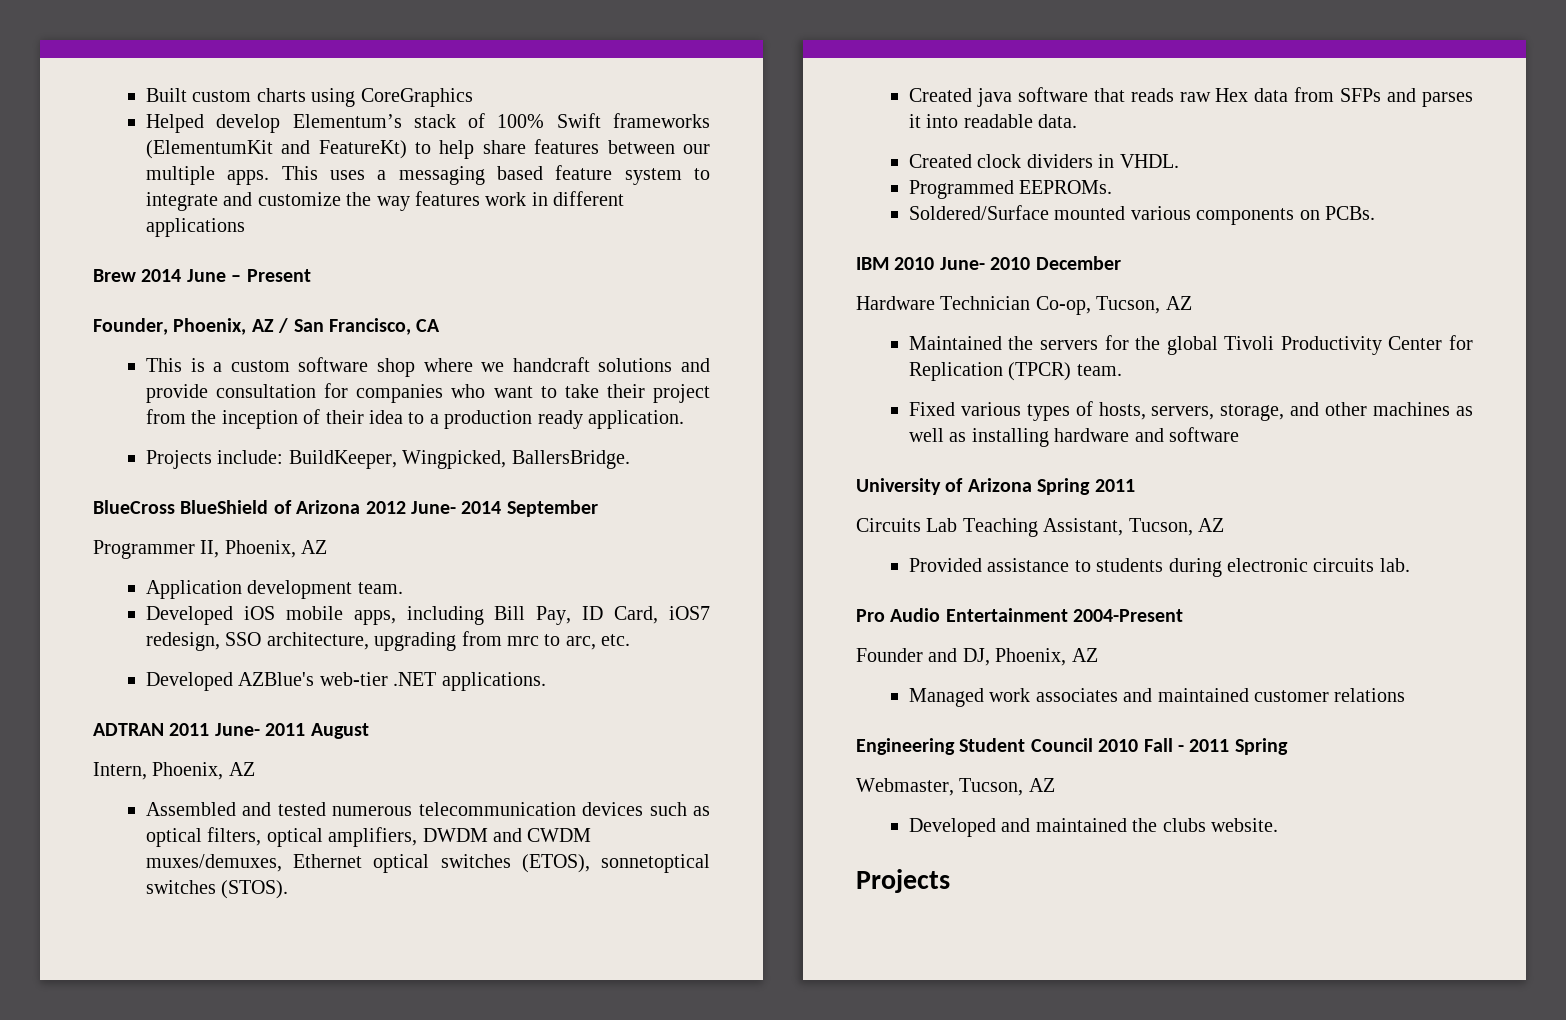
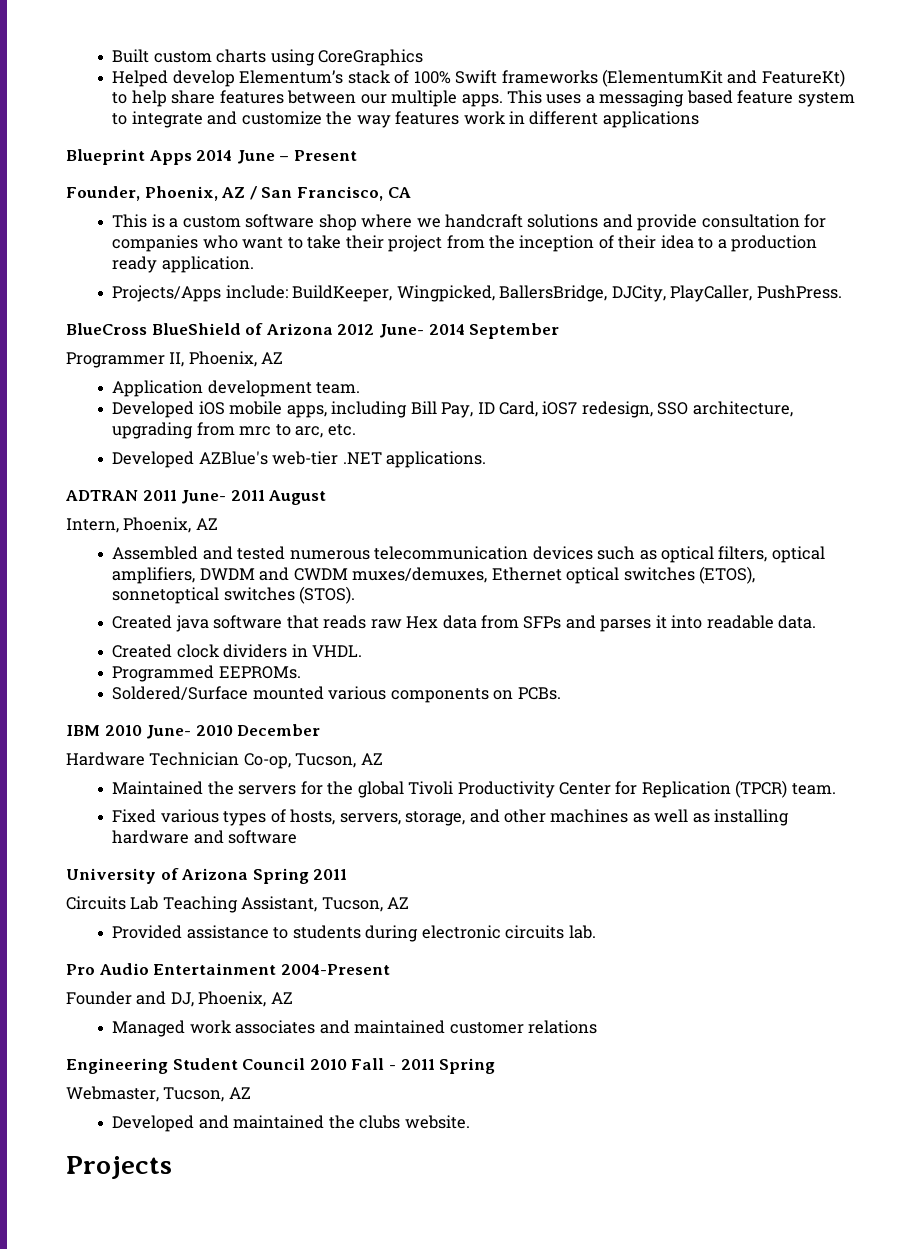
[93,269,136,282] Brew -> [66,149,192,165] Blueprint Apps
[145,450,212,469] Projects -> [112,285,222,302] Projects/Apps
[511,450,630,469] BallersBridge. -> [499,285,842,302] BallersBridge, DJCity, PlayCaller, PushPress.

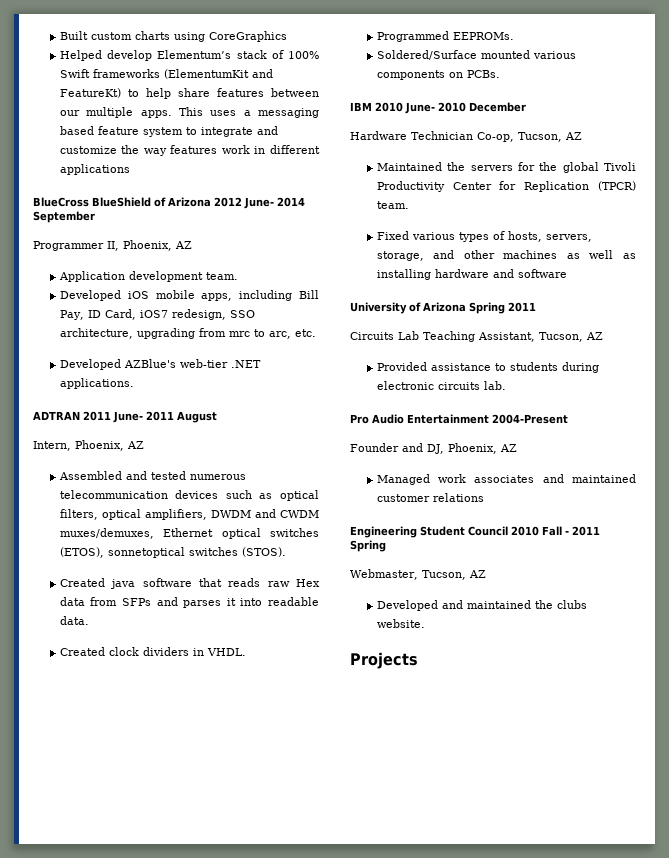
[66,149,357,165] [66,186,411,201] [112,214,827,231] [112,235,818,252] [112,256,254,273] [112,285,842,302] // Blueprint Apps 2014 June – Present // Founder, Phoenix, AZ / San Francisco, CA // This is a custom software shop where we handcraft solutions and provide consultation for companies who want to take their project from the inception of their idea to a production ready application. // Projects/Apps include: BuildKeeper, Wingpicked, BallersBridge, DJCity, PlayCaller, PushPress. -> (130, 169) none

